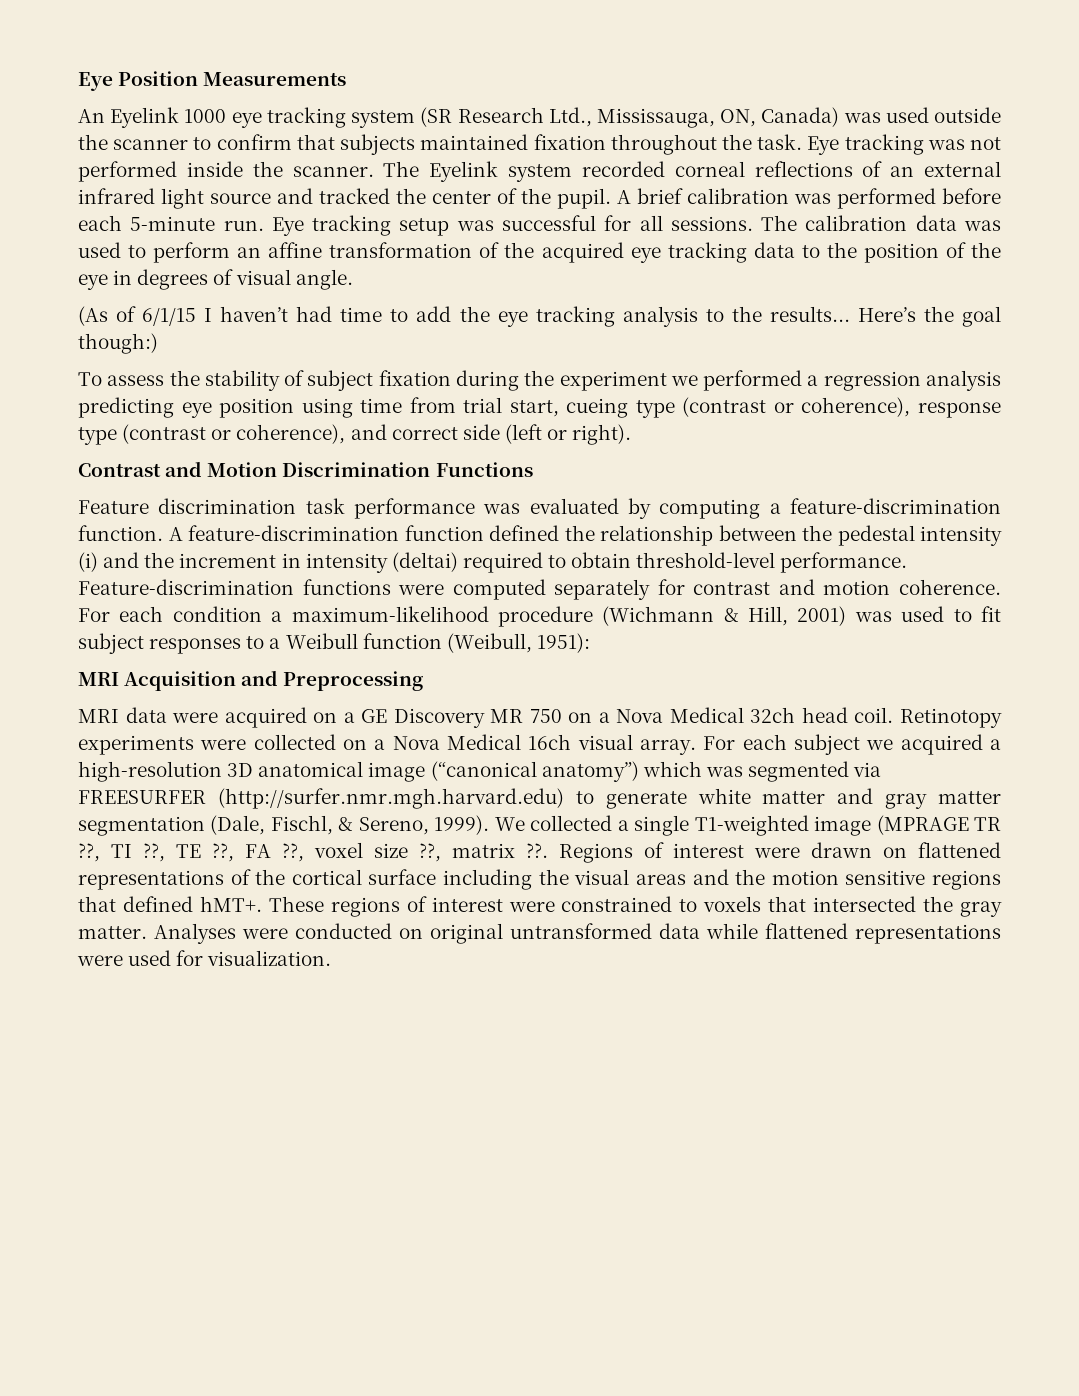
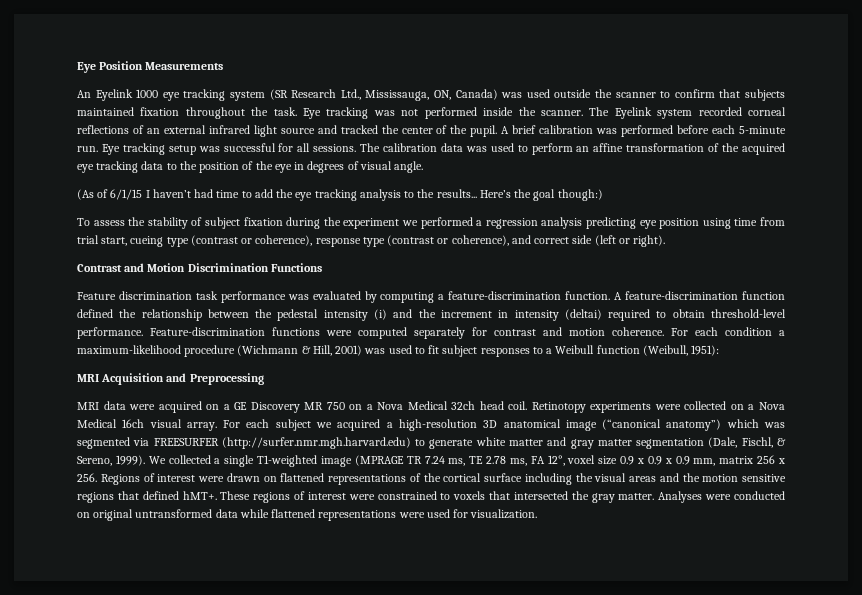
[78,842,548,862] ??, TI ??, TE ??, FA ??, voxel size ??, matrix ??. -> [424,455,785,466] [77,473,97,482] 7.24 ms, TE 2.78 ms, FA 12°, voxel size 0.9 x 0.9 x 0.9 mm, matrix 256 x 256.

